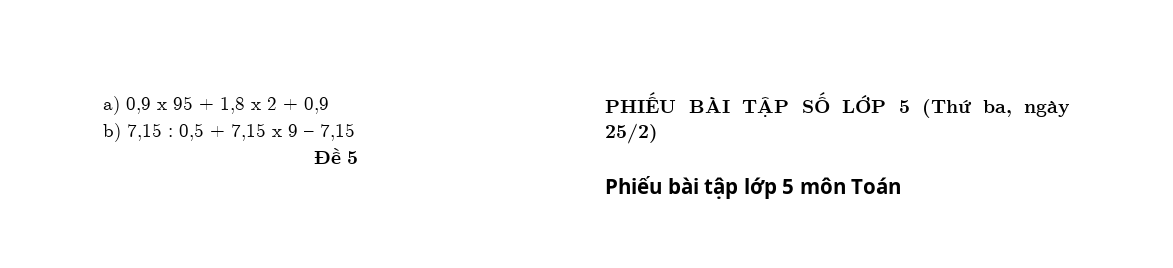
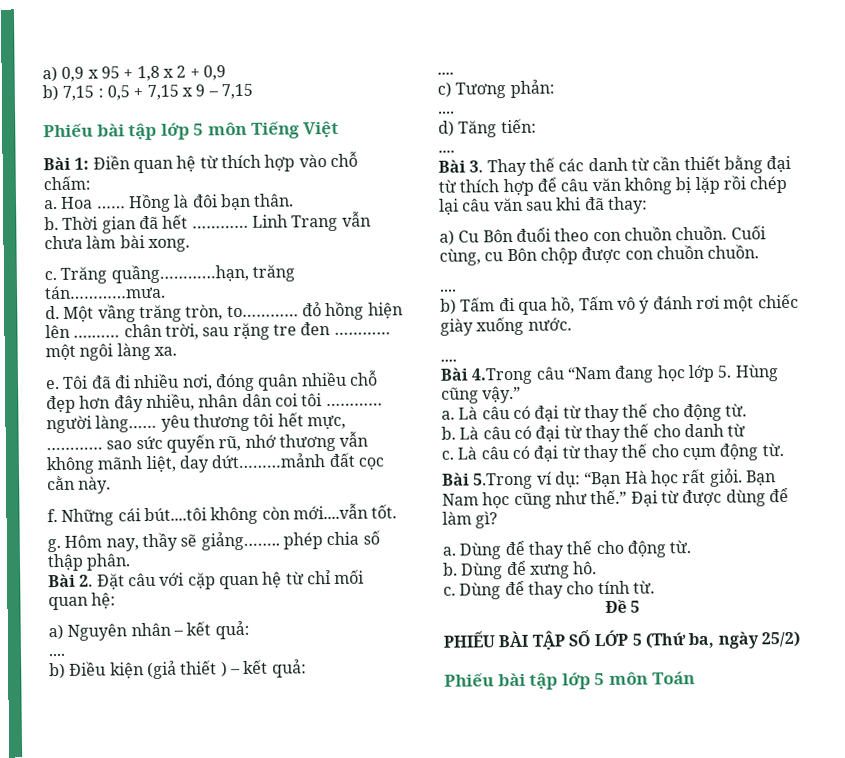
(355, 132) none -> [43,120,340,141] [43,151,358,174] [43,175,91,191] [44,193,295,213] [44,211,371,234] [44,235,190,253] [44,263,295,284] [44,284,166,300] [45,301,403,323] [45,322,391,341] [45,342,177,361] [45,370,378,392] [46,393,383,414] [46,412,346,434] [46,431,369,453] [46,452,384,475] [47,475,112,494] [47,503,398,526] [47,530,380,553] [47,553,132,572] [48,569,365,590] [48,592,117,611] [48,620,250,641] [48,652,66,657] [49,659,307,680] [437,71,454,75] [437,79,555,99] [438,110,455,114] [438,118,537,138] [438,149,455,153] [438,155,792,177] [438,175,788,197] [439,196,648,215] [439,225,766,246] [439,244,760,266] [440,288,457,292] [440,293,799,315] [440,316,572,336] [440,358,457,362] [440,364,779,385] [441,385,522,404] [441,403,748,423] [441,423,747,443] [441,443,784,463] [442,468,776,490] [442,487,789,510] [442,511,499,529] [442,540,692,560] [443,560,598,580] [443,580,655,600] // Phiếu bài tập lớp 5 môn Tiếng Việt // Bài 1: Điền quan hệ từ thích hợp vào chỗ chấm: // a. Hoa …… Hồng là đôi bạn thân. // b. Thời gian đã hết ………… Linh Trang vẫn chưa làm bài xong. // c. Trăng quầng…………hạn, trăng tán…………mưa. // d. Một vầng trăng tròn, to………… đỏ hồng hiện lên ….…… chân trời, sau rặng tre đen ………… một ngôi làng xa. // e. Tôi đã đi nhiều nơi, đóng quân nhiều chỗ đẹp hơn đây nhiều, nhân dân coi tôi ………… người làng…… yêu thương tôi hết mực, ………… sao sức quyến rũ, nhớ thương vẫn không mãnh liệt, day dứt………mảnh đất cọc cằn này. // f. Những cái bút....tôi không còn mới....vẫn tốt. // g. Hôm nay, thầy sẽ giảng…….. phép chia số thập phân. // Bài 2. Đặt câu với cặp quan hệ từ chỉ mối quan hệ: // a) Nguyên nhân – kết quả: // .... // b) Điều kiện (giả thiết ) – kết quả: // .... // c) Tương phản: // .... // d) Tăng tiến: // .... // Bài 3. Thay thế các danh từ cần thiết bằng đại từ thích hợp để câu văn không bị lặp rồi chép lại câu văn sau khi đã thay: // a) Cu Bôn đuổi theo con chuồn chuồn. Cuối cùng, cu Bôn chộp được con chuồn chuồn. // .... // b) Tấm đi qua hồ, Tấm vô ý đánh rơi một chiếc giày xuống nước. // .... // Bài 4.Trong câu “Nam đang học lớp 5. Hùng cũng vậy.” // a. Là câu có đại từ thay thế cho động từ. // b. Là câu có đại từ thay thế cho danh từ // c. Là câu có đại từ thay thế cho cụm động từ. // Bài 5.Trong ví dụ: “Bạn Hà học rất giỏi. Bạn Nam học cũng như thế.” Đại từ được dùng để làm gì? // a. Dùng để thay thế cho động từ. // b. Dùng để xưng hô. // c. Dùng để thay cho tính từ.

